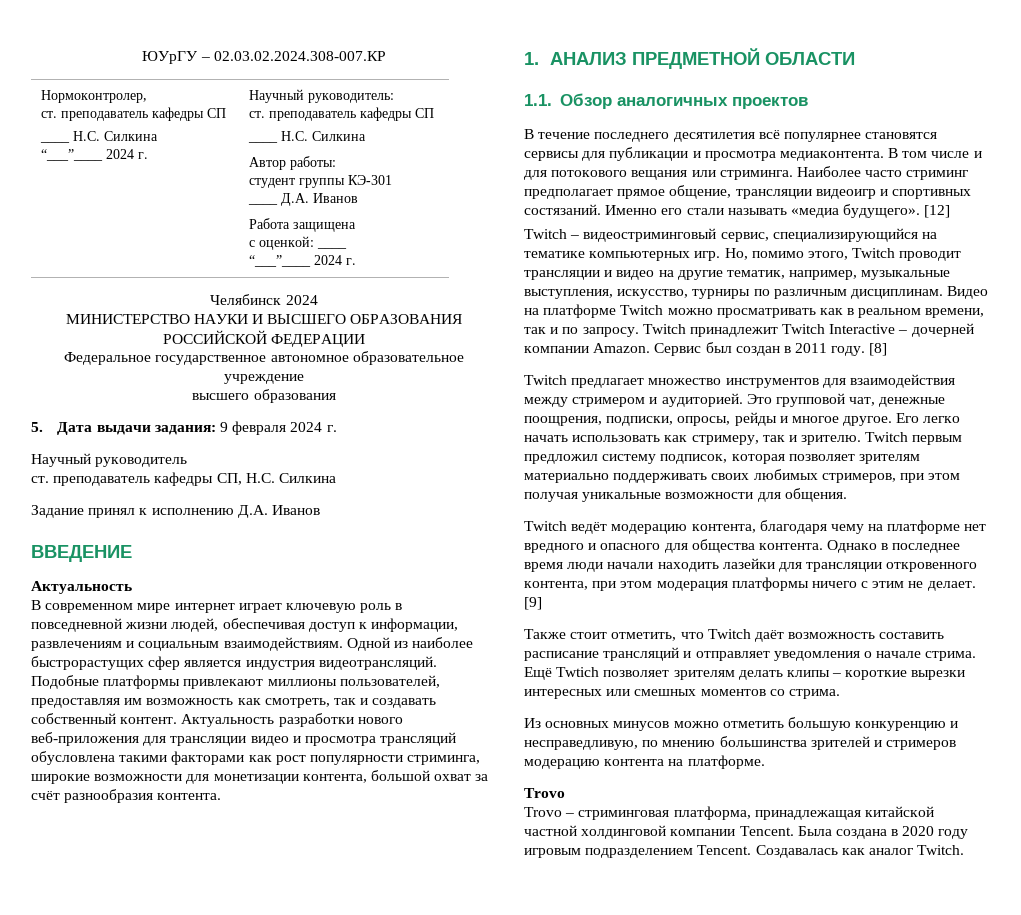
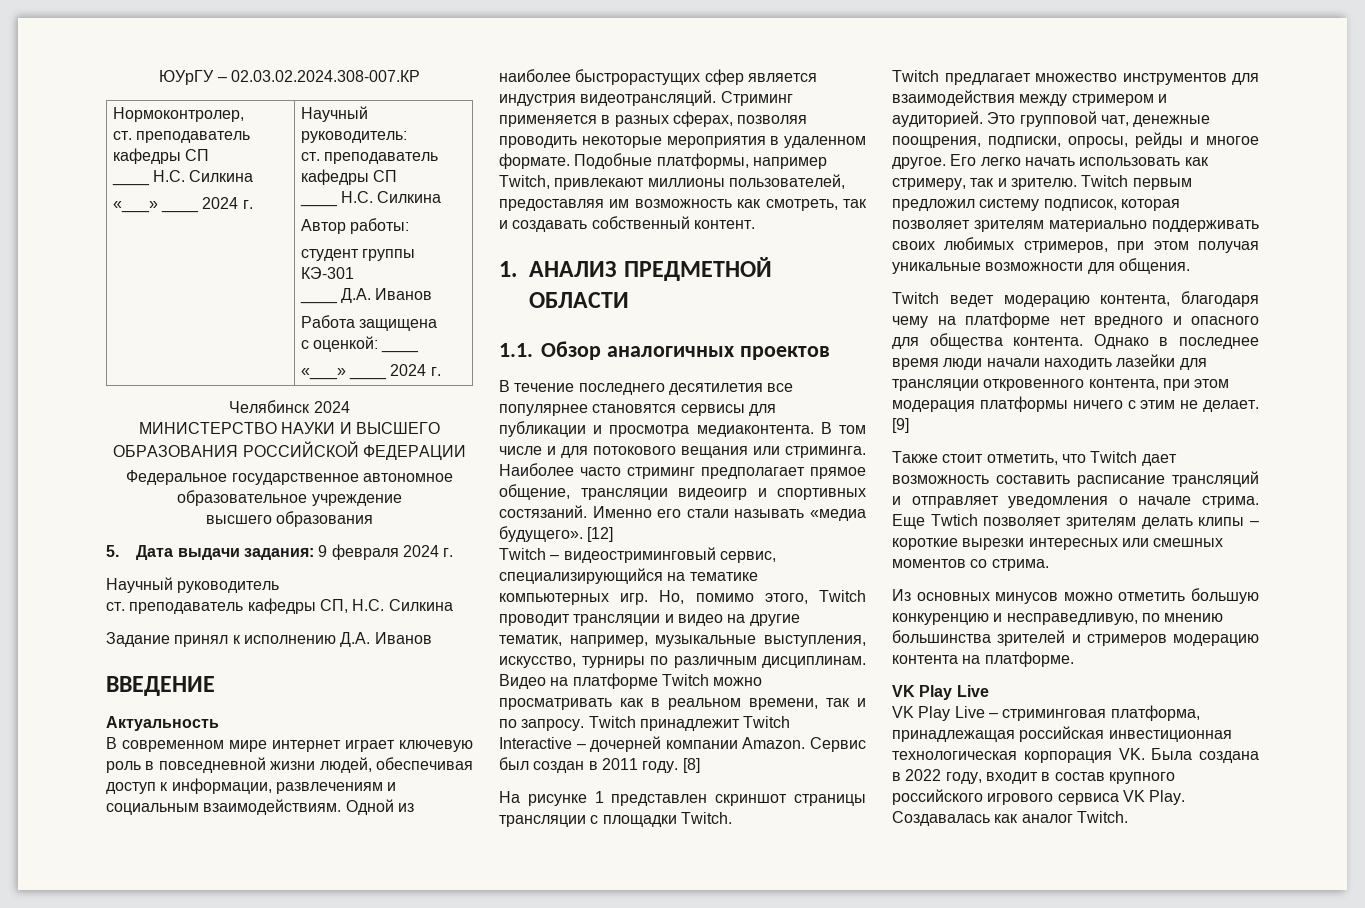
[40,149,103,161] “___”____ -> [112,201,199,213] «___» ____
[248,255,311,267] “___”____ -> [300,368,387,380] «___» ____
[31,675,181,689] Подобные платформы -> [720,91,793,106] [499,111,808,127] [499,136,866,148] [499,153,827,169] [499,175,550,189] Стриминг применяется в разных сферах, позволяя проводить некоторые мероприятия в удаленном формате. Подобные платформы, например Twitch,
[181,713,403,727] [31,732,457,746] [31,751,481,765] [31,770,489,784] [31,789,222,803] Актуальность разработки нового веб-приложения для трансляции видео и просмотра трансляций обусловлена такими факторами как рост популярности стриминга, широкие возможности для монетизации контента, большой охват за счёт разнообразия контента. -> (755, 224) none
[758,130,780,139] всё -> [767,383,794,392] все
(888, 349) none -> [499,791,866,806] [499,812,732,827] // На рисунке 1 представлен скриншот страницы трансляции с площадки Twitch.
[571,522,608,534] ведёт -> [949,295,994,307] ведет
[754,630,784,642] даёт -> [1141,454,1177,466] дает
[524,667,552,680] Ещё -> [892,514,925,529] Еще
[524,788,565,798] [524,806,934,820] [524,825,969,839] [524,845,752,858] Trovo // Trovo – стриминговая платформа, принадлежащая китайской частной холдинговой компании Tencent. Была создана в 2020 году игровым подразделением Tencent. -> [892,685,989,700] [892,705,1200,721] [892,726,1232,742] [892,748,1259,763] [892,769,1175,784] [892,789,1186,805] VK Play Live // VK Play Live – стриминговая платформа, принадлежащая российская инвестиционная технологическая корпорация VK. Была создана в 2022 году, входит в состав крупного российского игрового сервиса VK Play.

